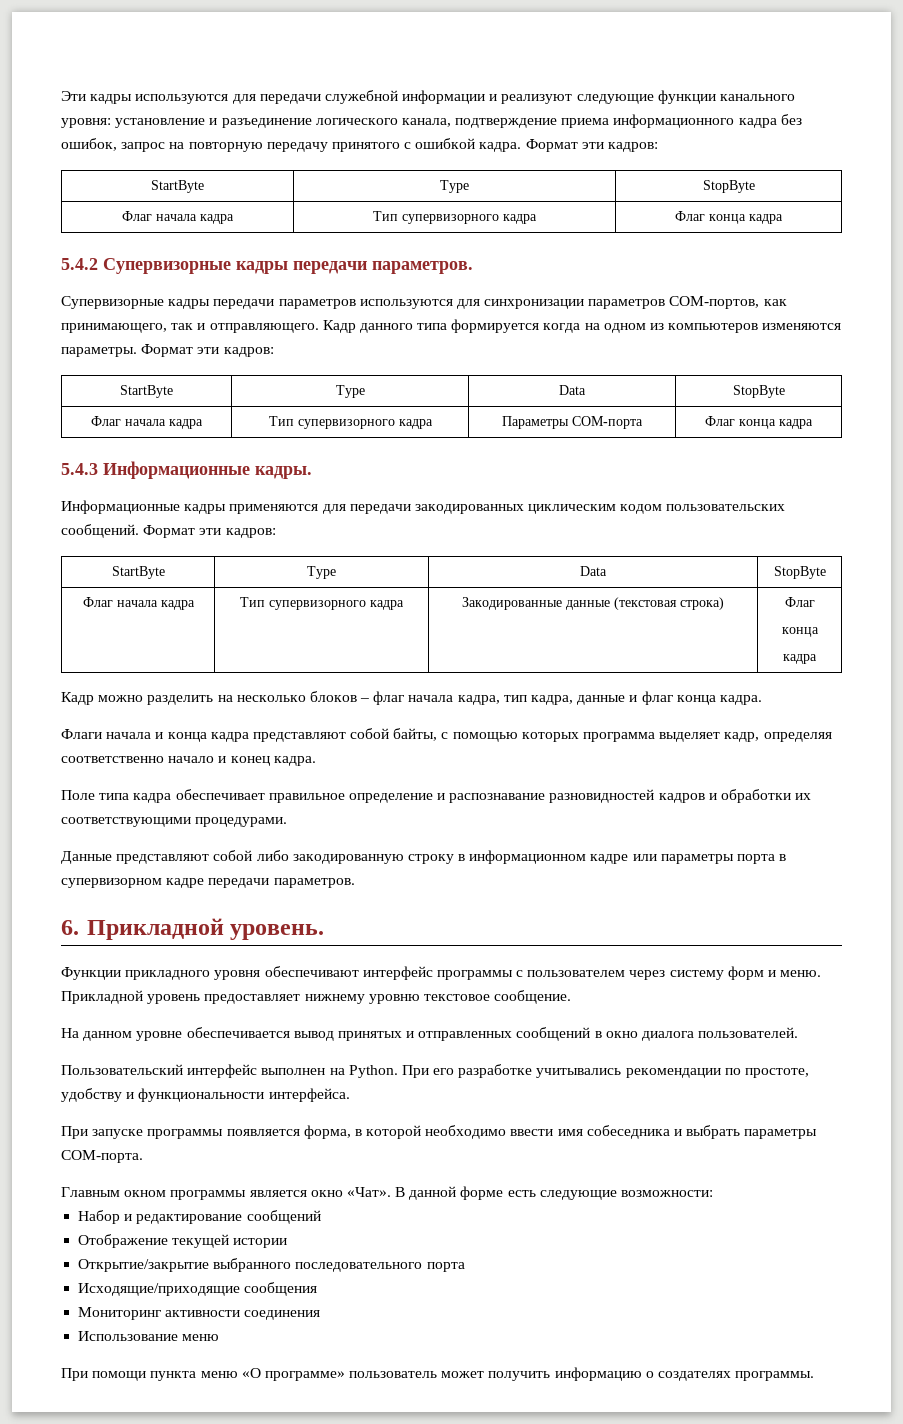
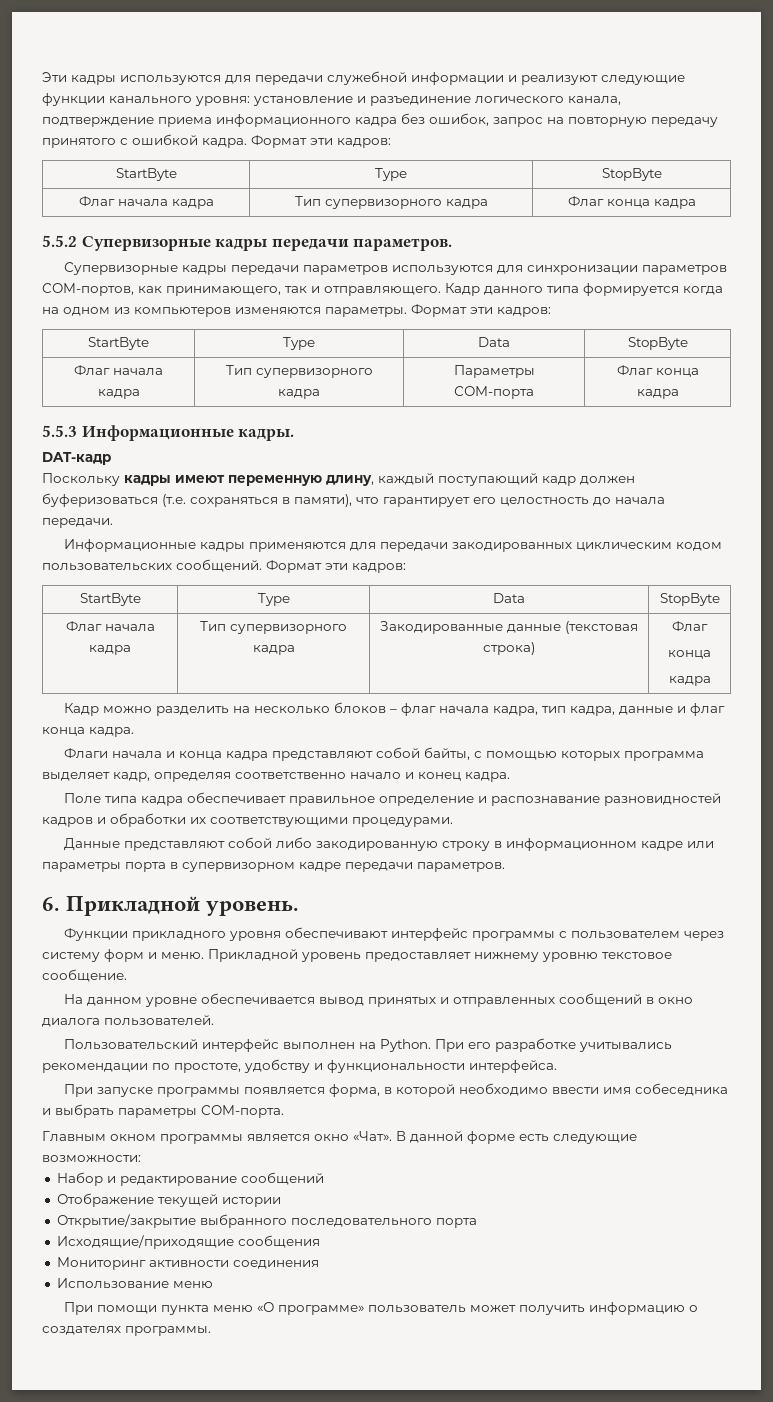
[61,258,98,270] 5.4.2 -> [42,235,77,247] 5.5.2
[61,463,98,475] 5.4.3 -> [42,425,77,437] 5.5.3
(312, 472) none -> [42,452,111,465] [42,473,635,486] [42,493,665,507] [42,518,113,528] // DAT-кадр // Поскольку кадры имеют переменную длину, каждый поступающий кадр должен буферизоваться (т.е. сохраняться в памяти), что гарантирует его целостность до начала передачи.

